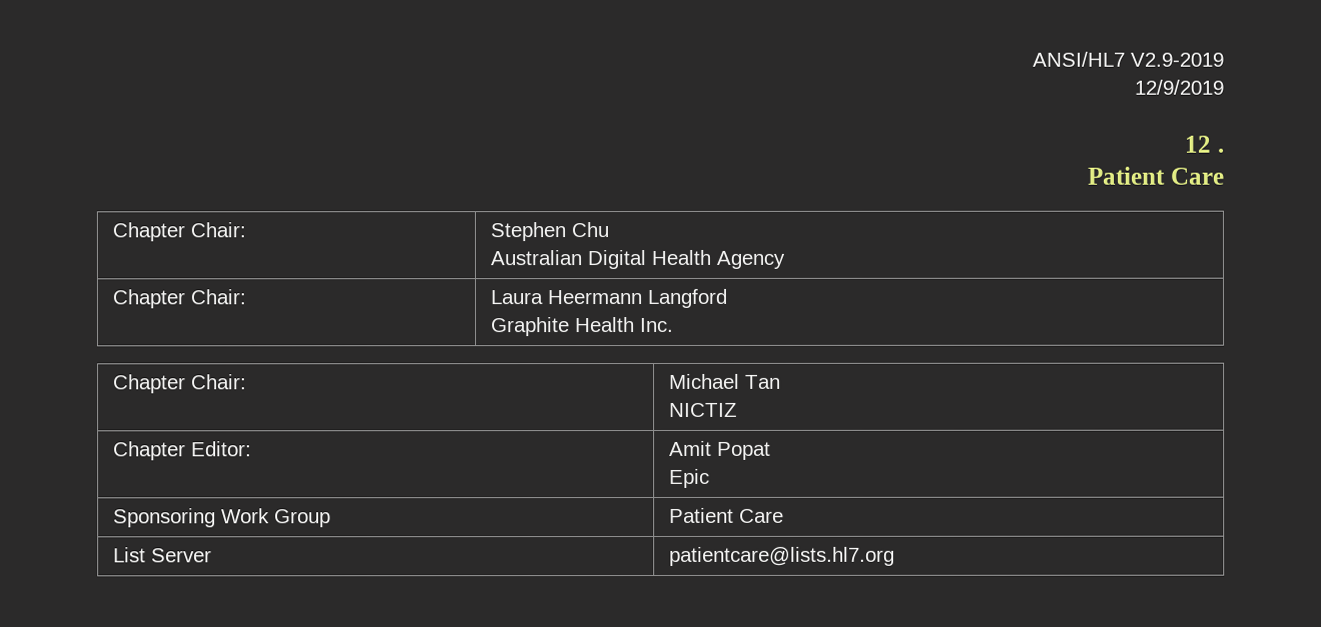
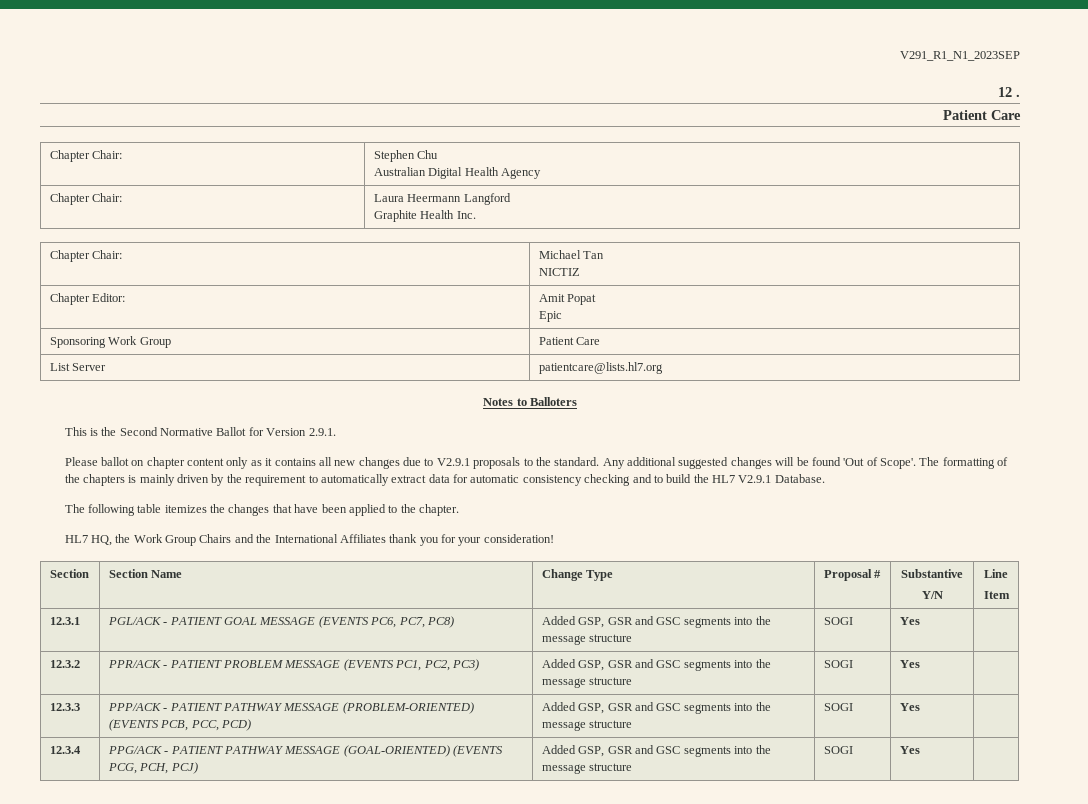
[1032,51,1224,67] [1134,79,1224,95] ANSI/HL7 V2.9-2019 // 12/9/2019 -> [900,51,1020,61] V291_R1_N1_2023SEP
(895, 556) none -> [483,397,577,406] [64,427,336,436] [64,457,1009,469] [64,474,825,486] [64,504,460,516] [64,534,554,546] [49,569,89,578] [108,569,183,578] [541,569,614,581] [823,569,882,581] [901,569,963,578] [921,591,943,599] [984,569,1008,578] [983,591,1010,599] [49,617,80,625] [107,616,454,628] [541,616,771,628] [541,634,633,645] [823,617,853,625] [899,617,920,625] [49,660,80,668] [107,659,479,671] [541,659,771,671] [541,677,633,688] [823,660,853,668] [899,660,920,668] [49,703,80,711] [107,702,474,714] [108,719,252,731] [541,702,771,714] [541,720,633,731] [823,703,853,711] [899,703,920,711] [49,746,81,754] [107,745,504,757] [107,762,198,774] [541,745,771,757] [541,763,633,774] [823,746,853,754] [899,746,920,754] // Notes to Balloters // This is the Second Normative Ballot for Version 2.9.1. // Please ballot on chapter content only as it contains all new changes due to V2.9.1 proposals to the standard. Any additional suggested changes will be found 'Out of Scope'. The formatting of the chapters is mainly driven by the requirement to automatically extract data for automatic consistency checking and to build the HL7 V2.9.1 Database. // The following table itemizes the changes that have been applied to the chapter. // HL7 HQ, the Work Group Chairs and the International Affiliates thank you for your consideration! // Section | Section Name | Change Type | Proposal # | Substantive // Y/N | Line // Item // 12.3.1 | PGL/ACK - PATIENT GOAL MESSAGE (EVENTS PC6, PC7, PC8) | Added GSP, GSR and GSC segments into the message structure | SOGI | Yes | // 12.3.2 | PPR/ACK - PATIENT PROBLEM MESSAGE (EVENTS PC1, PC2, PC3) | Added GSP, GSR and GSC segments into the message structure | SOGI | Yes | // 12.3.3 | PPP/ACK - PATIENT PATHWAY MESSAGE (PROBLEM-ORIENTED) (EVENTS PCB, PCC, PCD) | Added GSP, GSR and GSC segments into the message structure | SOGI | Yes | // 12.3.4 | PPG/ACK - PATIENT PATHWAY MESSAGE (GOAL-ORIENTED) (EVENTS PCG, PCH, PCJ) | Added GSP, GSR and GSC segments into the message structure | SOGI | Yes |

